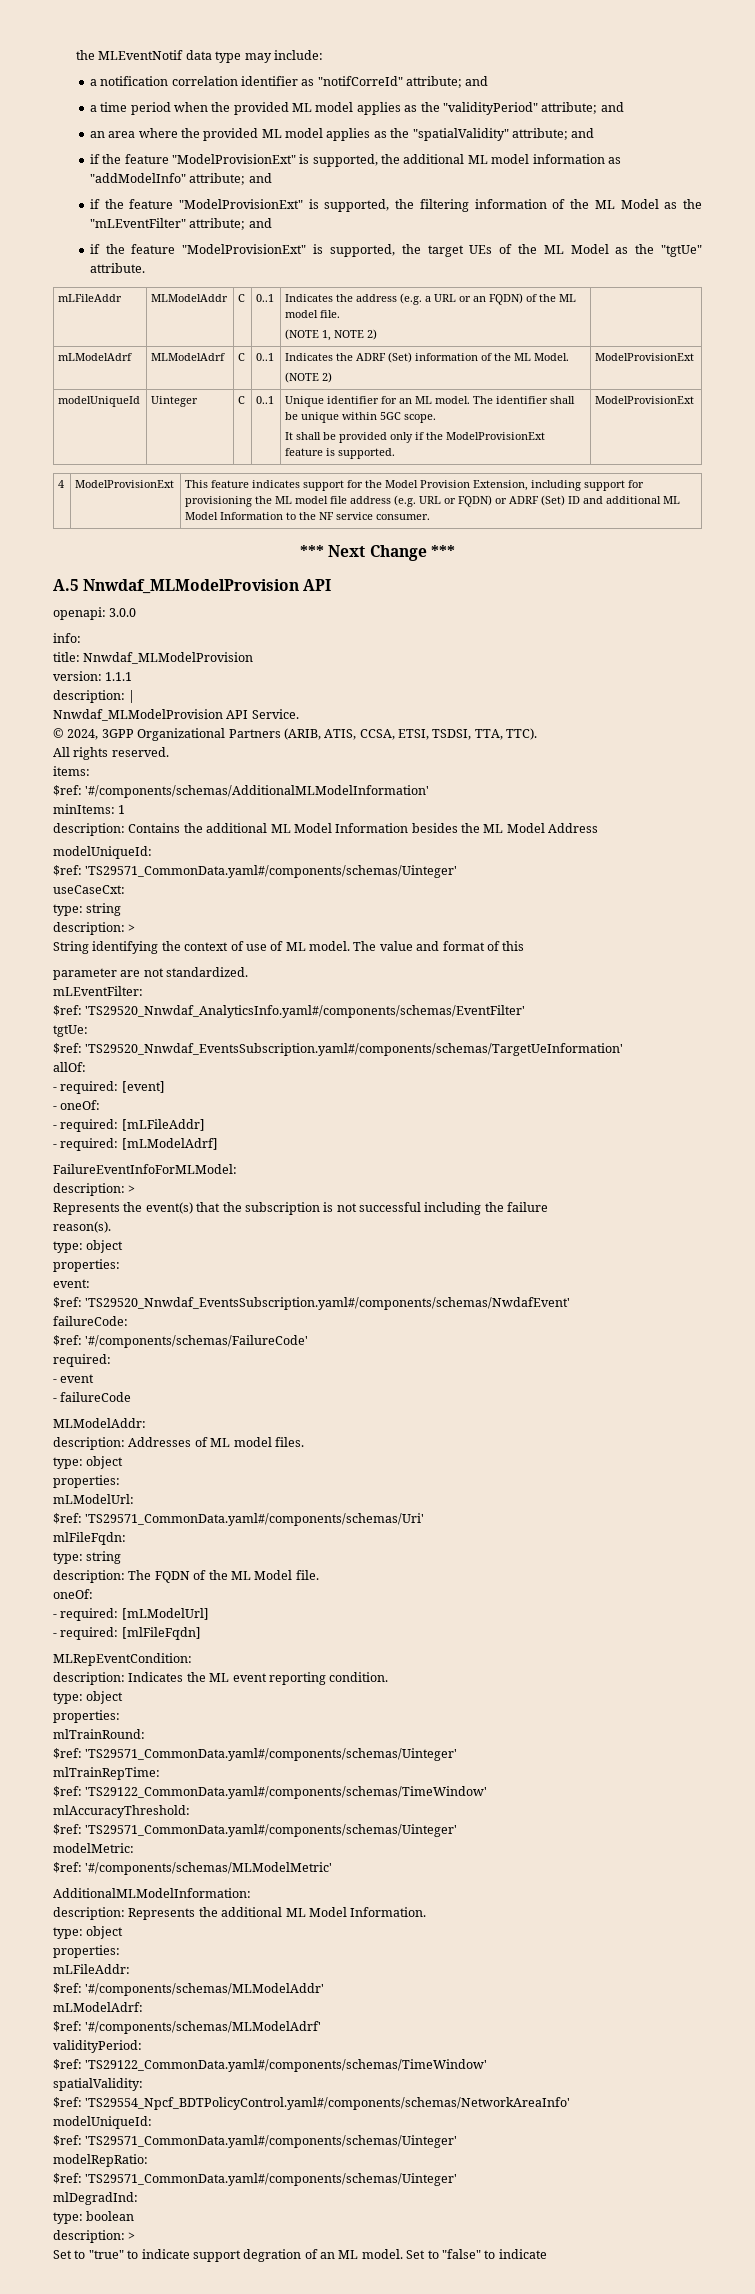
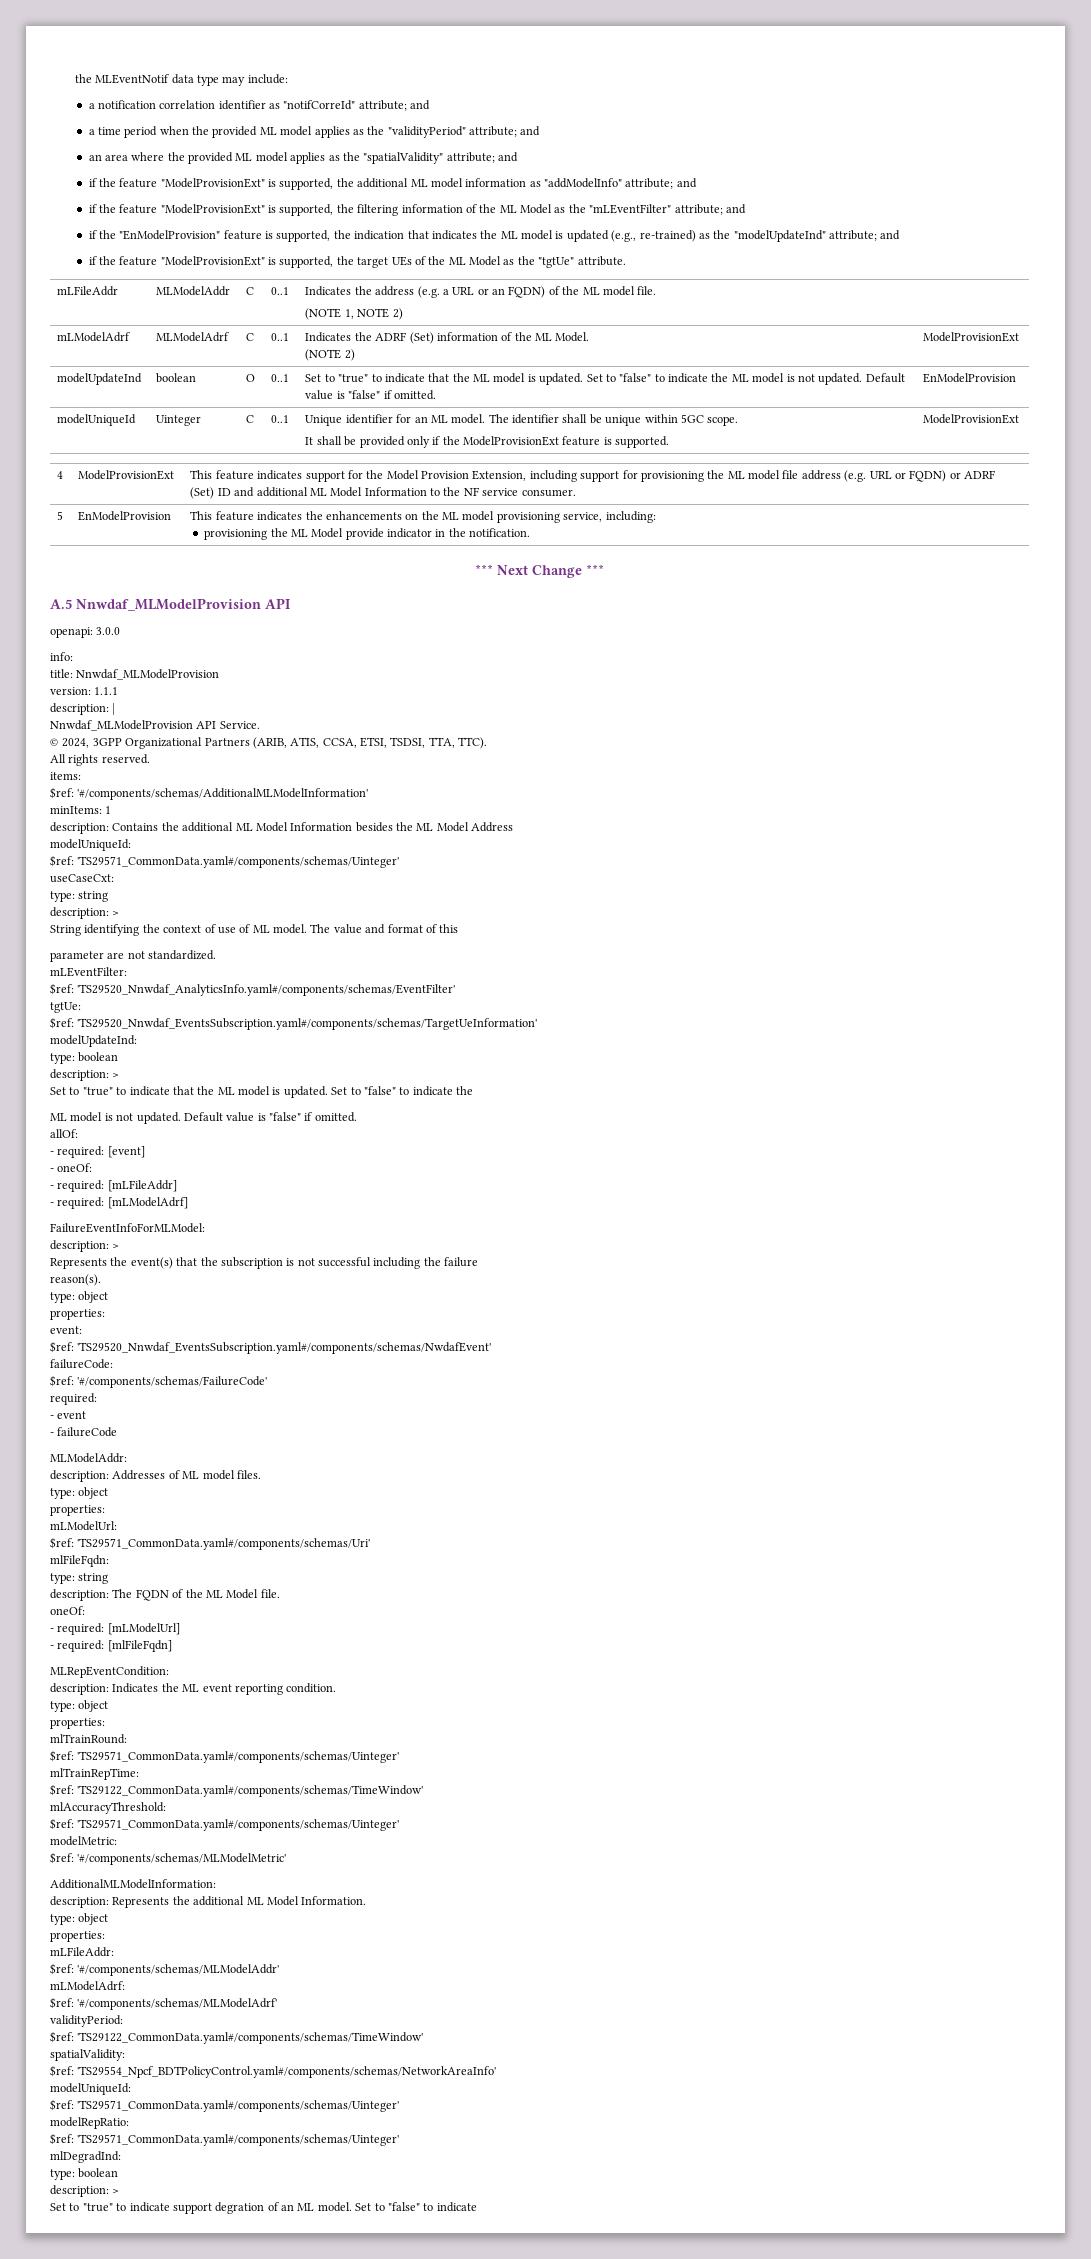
(272, 223) none -> [88,230,901,242] // if the "EnModelProvision" feature is supported, the indication that indicates the ML model is updated (e.g., re-trained) as the "modelUpdateInd" attribute; and
(695, 357) none -> [57,373,143,385] [156,373,197,383] [246,374,256,382] [271,374,290,382] [305,373,905,385] [305,390,436,400] [923,373,1017,383] // modelUpdateInd | boolean | O | 0..1 | Set to "true" to indicate that the ML model is updated. Set to "false" to indicate the ML model is not updated. Default value is "false" if omitted. | EnModelProvision
(431, 517) none -> [57,511,64,520] [78,511,172,521] [190,511,656,523] [204,528,531,540] // 5 | EnModelProvision | This feature indicates the enhancements on the ML model provisioning service, including: // provisioning the ML Model provide indicator in the notification.
(624, 1049) none -> [50,1035,137,1047] [50,1052,119,1064] [50,1069,120,1081] [50,1086,473,1098] [50,1112,357,1124] // modelUpdateInd: // type: boolean // description: > // Set to "true" to indicate that the ML model is updated. Set to "false" to indicate the // ML model is not updated. Default value is "false" if omitted.

